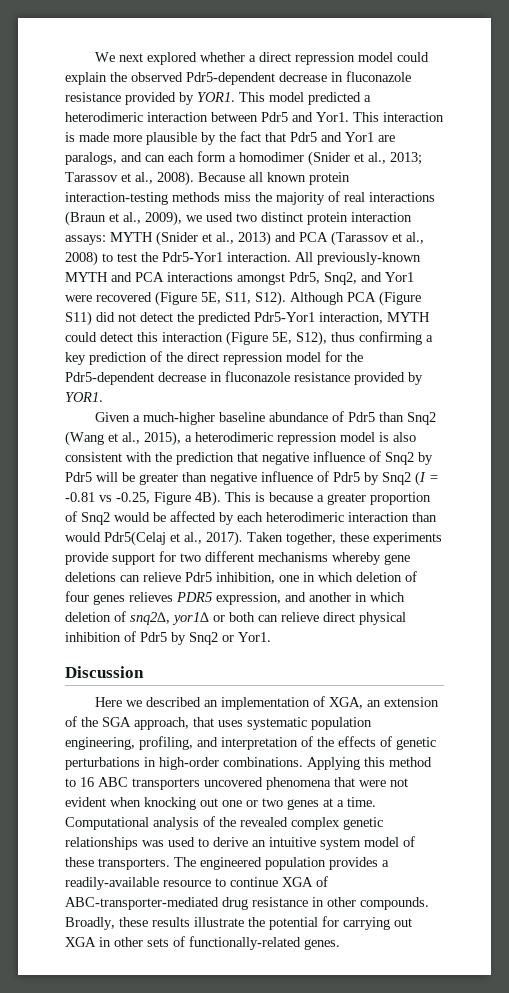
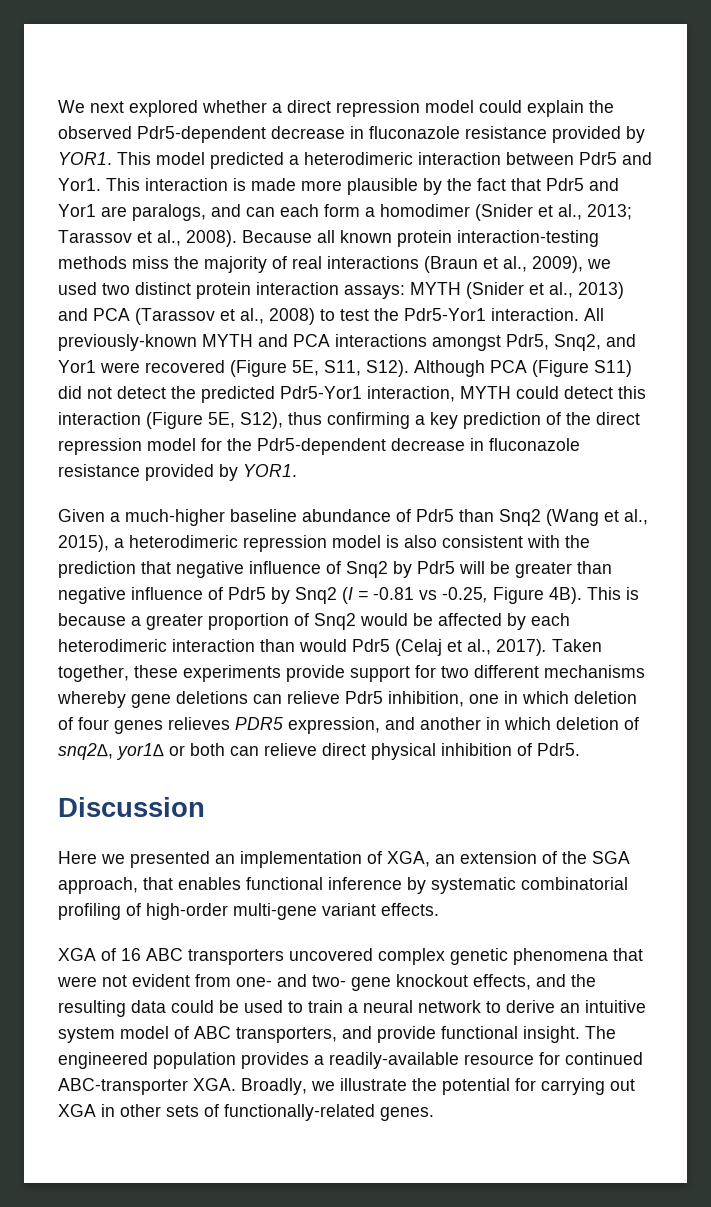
[104,531,166,546] Pdr5(Celaj -> [352,639,442,656] Pdr5 (Celaj
[140,632,271,645] Pdr5 by Snq2 or Yor1. -> [537,743,580,756] Pdr5.
[146,697,202,707] described -> [130,851,210,868] presented
[218,717,372,730] [65,736,436,750] [65,757,432,770] [65,778,76,787] uses systematic population engineering, profiling, and interpretation of the effects of genetic perturbations in high-order combinations. Applying this method to -> [178,877,628,894] [58,903,439,920] [58,948,116,961] enables functional inference by systematic combinatorial profiling of high-order multi-gene variant effects. // XGA of
(263, 782) none -> [378,948,508,965] complex genetic
[110,797,376,810] [65,816,383,830] [65,837,195,850] when knocking out one or two genes at a time. Computational analysis of the revealed complex genetic relationships was used -> [195,974,596,991] [58,1000,481,1017] from one- and two- gene knockout effects, and the resulting data could be used to train a neural network
[65,857,170,870] these transporters. -> [194,1026,580,1043] ABC transporters, and provide functional insight.
[215,876,328,887] [65,897,429,910] [65,917,190,930] to continue XGA of ABC-transporter-mediated drug resistance in other compounds. Broadly, these results -> [539,1052,643,1065] [58,1078,335,1095] for continued ABC-transporter XGA. Broadly, we

